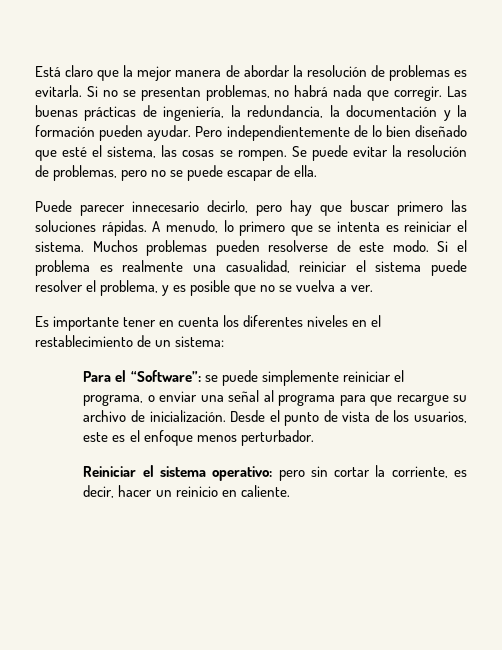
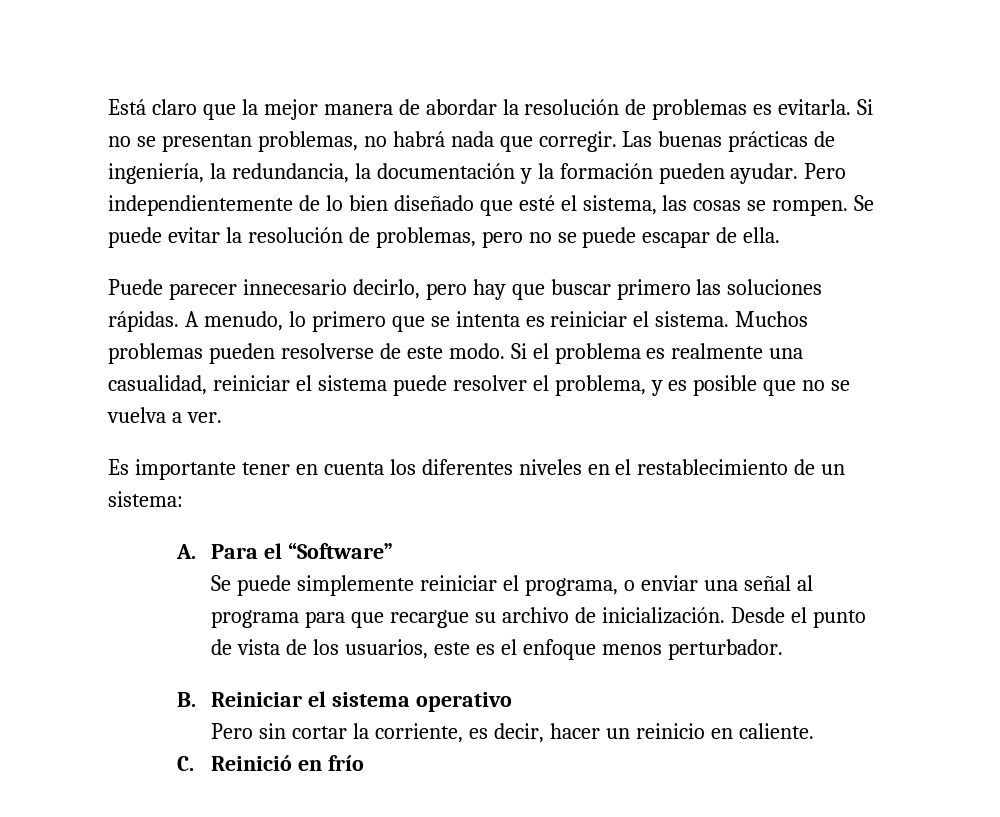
(225, 341) none -> [175,544,196,559] A.
[130,370,218,382] “Software”: se -> [288,542,394,559] [211,575,232,591] “Software” // Se
(314, 438) none -> [176,692,196,707] B.
[212,466,305,481] operativo: pero -> [416,692,513,712] [211,723,254,739] operativo // Pero
(290, 491) none -> [176,755,365,771] // C. Reinició en frío

